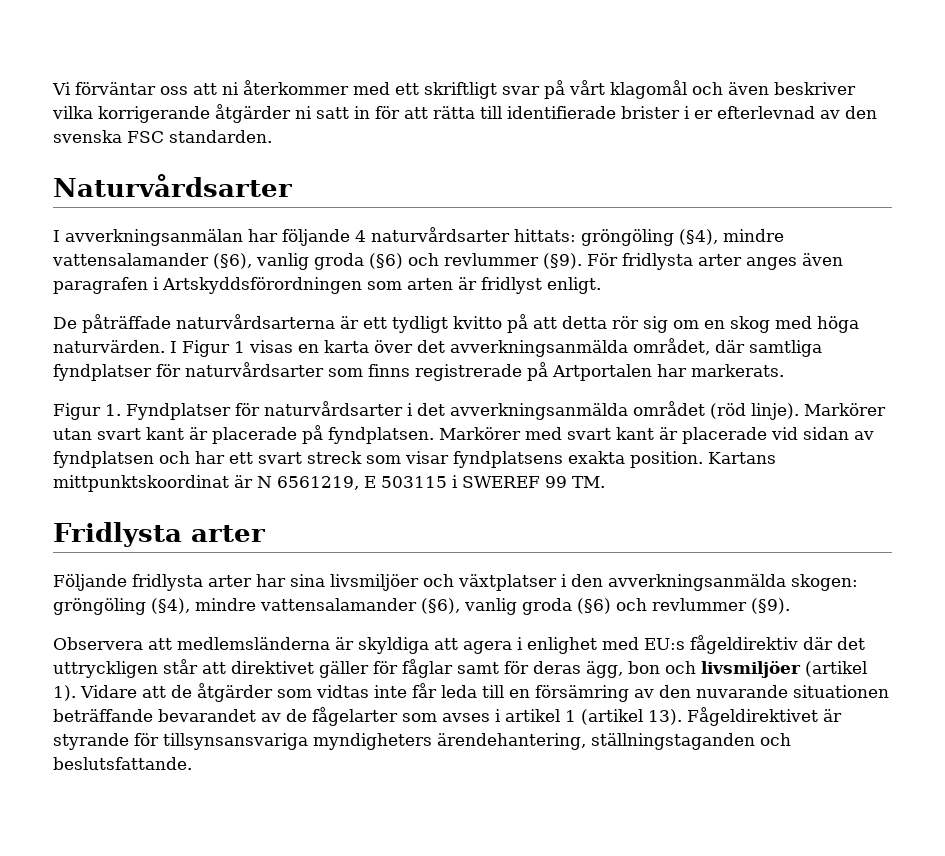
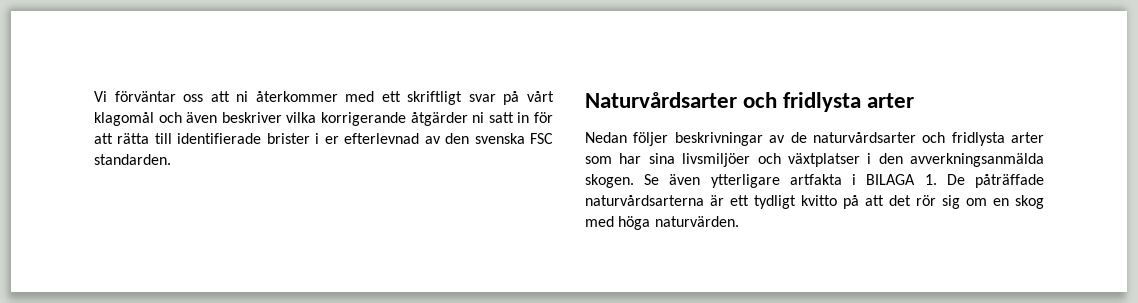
[53,227,784,246] [52,253,843,270] [53,277,601,294] // I avverkningsanmälan har följande 4 naturvårdsarter hittats: gröngöling (§4), mindre vattensalamander (§6), vanlig groda (§6) och revlummer (§9). För fridlysta arter anges även paragrafen i Artskyddsförordningen som arten är fridlyst enligt. // -> [743,92,915,112] [585,132,1044,146] [585,153,1044,167] [585,174,937,188] och fridlysta arter // Nedan följer beskrivningar av de naturvårdsarter och fridlysta arter som har sina livsmiljöer och växtplatser i den avverkningsanmälda skogen. Se även ytterligare artfakta i BILAGA 1.
[562,316,607,329] detta -> [889,195,911,206] det
[170,338,822,357] [53,362,784,381] [53,401,886,420] [53,425,874,444] [53,451,776,468] [53,475,605,492] [53,522,265,547] [53,574,858,591] [53,598,790,615] [53,635,865,654] [53,659,867,678] [53,683,889,702] [53,707,842,726] [53,733,791,750] [53,757,192,770] I Figur 1 visas en karta över det avverkningsanmälda området, där samtliga fyndplatser för naturvårdsarter som finns registrerade på Artportalen har markerats. // Figur 1. Fyndplatser för naturvårdsarter i det avverkningsanmälda området (röd linje). Markörer utan svart kant är placerade på fyndplatsen. Markörer med svart kant är placerade vid sidan av fyndplatsen och har ett svart streck som visar fyndplatsens exakta position. Kartans mittpunktskoordinat är N 6561219, E 503115 i SWEREF 99 TM. // Fridlysta arter // Följande fridlysta arter har sina livsmiljöer och växtplatser i den avverkningsanmälda skogen: gröngöling (§4), mindre vattensalamander (§6), vanlig groda (§6) och revlummer (§9). // Observera att medlemsländerna är skyldiga att agera i enlighet med EU:s fågeldirektiv där det uttryckligen står att direktivet gäller för fåglar samt för deras ägg, bon och livsmiljöer (artikel 1). Vidare att de åtgärder som vidtas inte får leda till en försämring av den nuvarande situationen beträffande bevarandet av de fågelarter som avses i artikel 1 (artikel 13). Fågeldirektivet är styrande för tillsynsansvariga myndigheters ärendehantering, ställningstaganden och beslutsfattande. -> (739, 221) none

